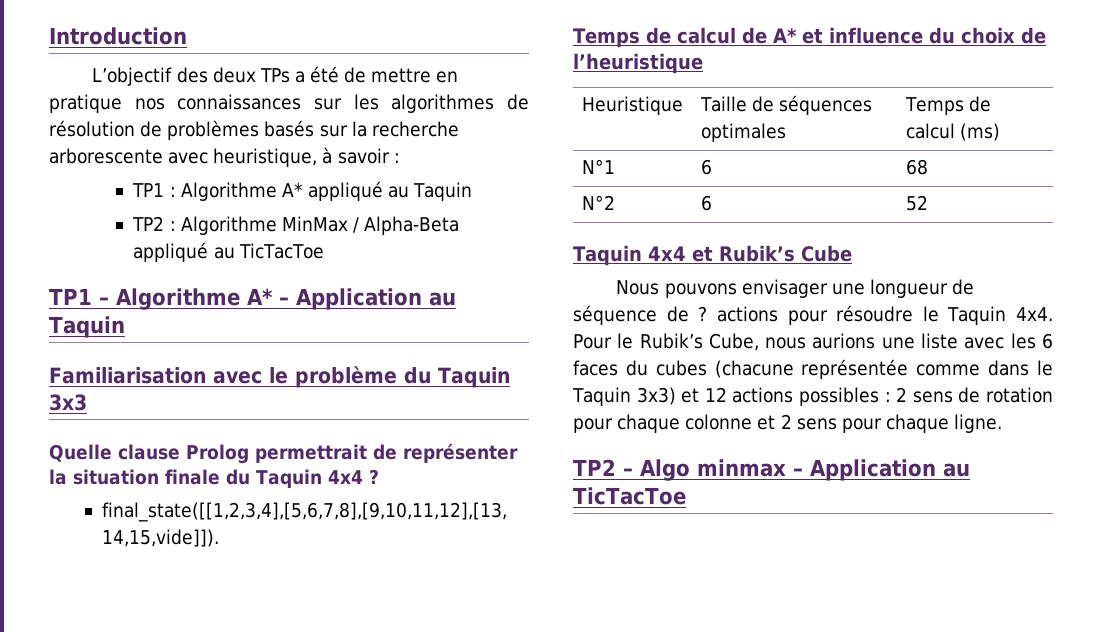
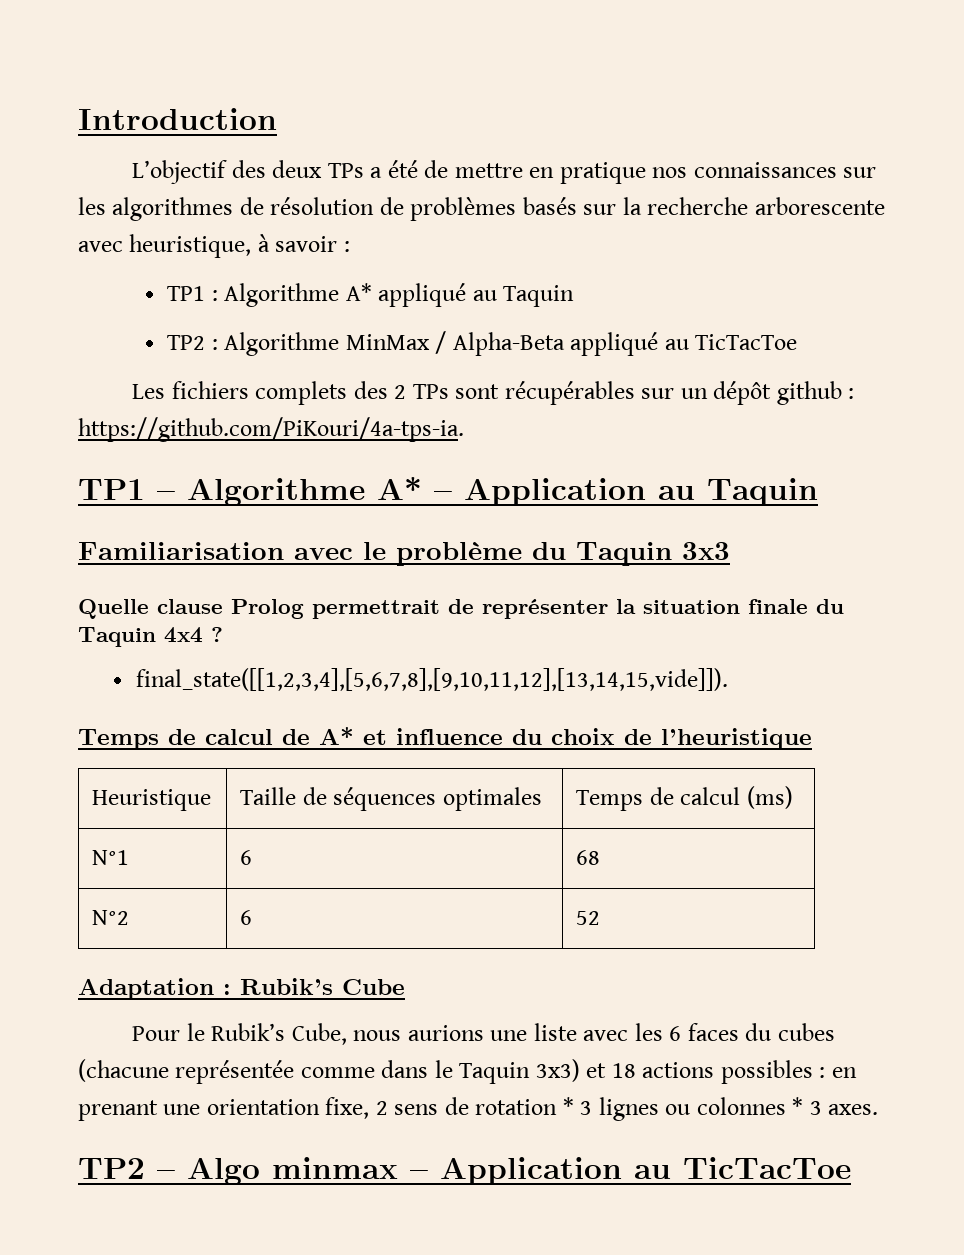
(324, 251) none -> [132,381,855,405] [78,417,464,442] // Les fichiers complets des 2 TPs sont récupérables sur un dépôt github : https://github.com/PiKouri/4a-tps-ia.
[573,245,713,266] Taquin 4x4 et -> [78,978,231,1000] Adaptation :
[616,279,975,298] [573,305,1053,325] Nous pouvons envisager une longueur de séquence de ? actions pour résoudre le Taquin 4x4. -> (405, 987) none
[704,387,727,402] 12 -> [611,1063,636,1078] 18
[896,387,1053,403] [573,414,1003,433] 2 sens de rotation pour chaque colonne et 2 sens pour chaque ligne. -> [831,1067,857,1078] [78,1097,879,1121] en prenant une orientation fixe, 2 sens de rotation * 3 lignes ou colonnes * 3 axes.

